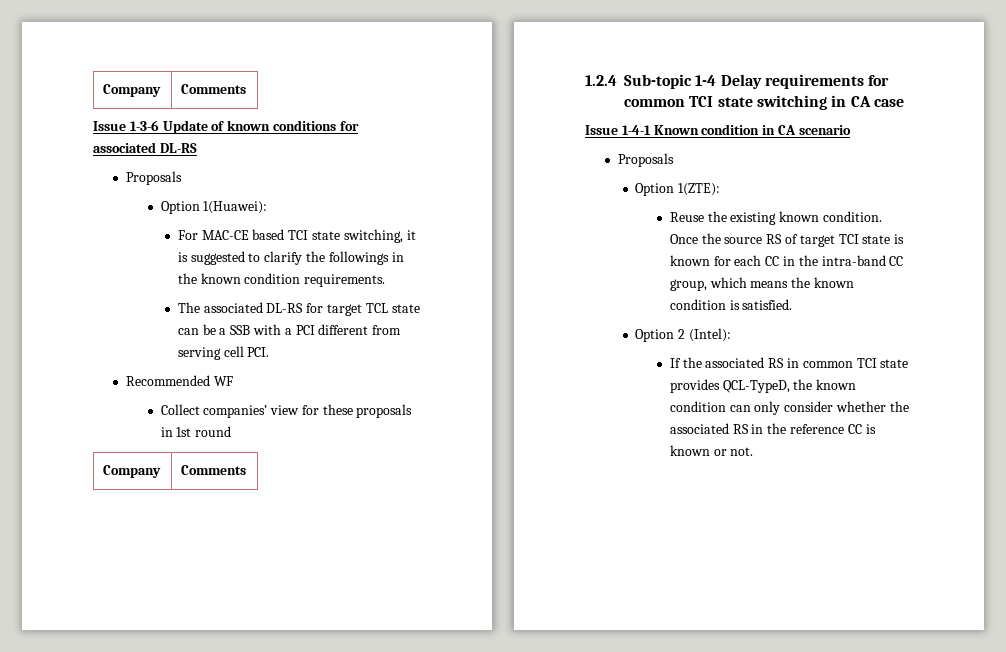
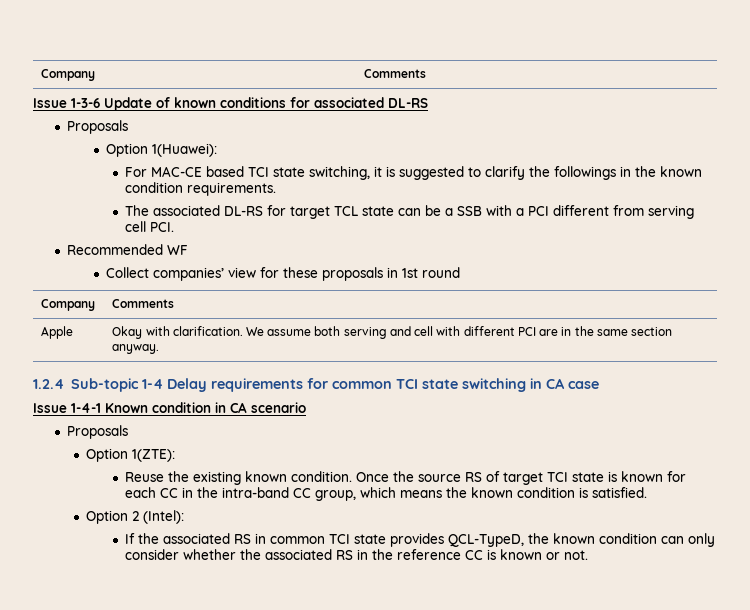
(247, 470) none -> [41,326,74,339] [112,326,673,339] [112,344,160,354] // Apple | Okay with clarification. We assume both serving and cell with different PCI are in the same section anyway.

